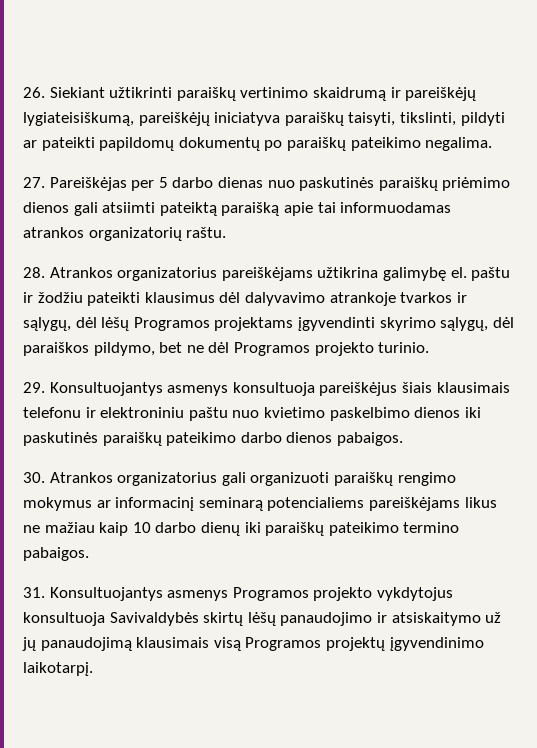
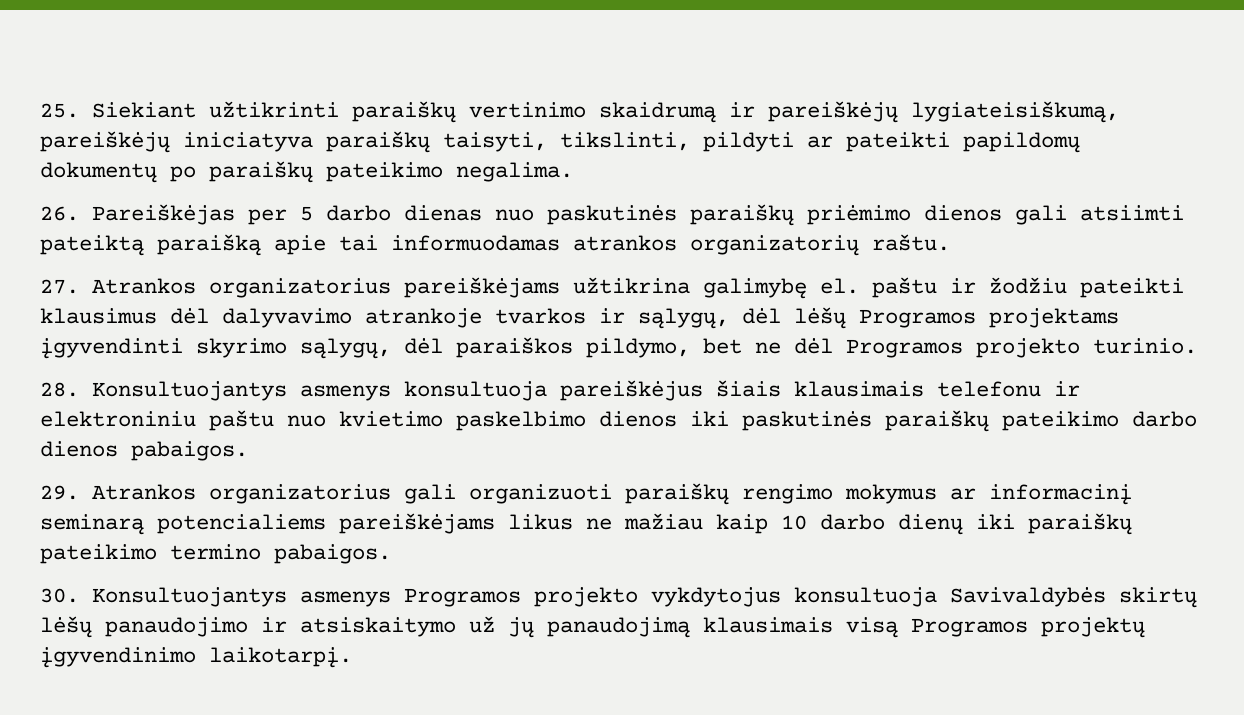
[23,87,45,98] 26. -> [40,103,79,118] 25.
[23,177,45,188] 27. -> [40,206,79,221] 26.
[23,267,45,278] 28. -> [40,279,79,294] 27.
[23,382,45,393] 29. -> [40,382,79,397] 28.
[23,472,45,483] 30. -> [40,485,79,500] 29.
[23,587,45,598] 31. -> [40,588,79,603] 30.

